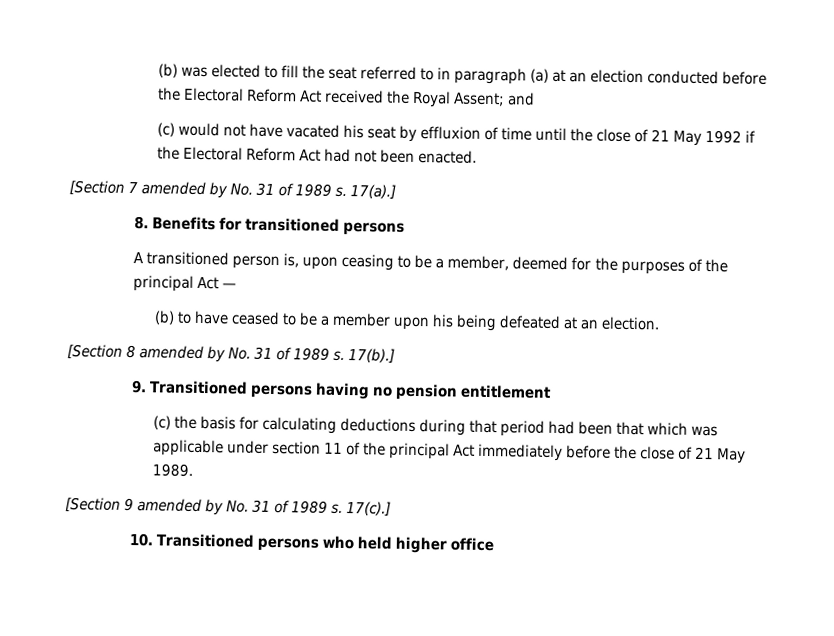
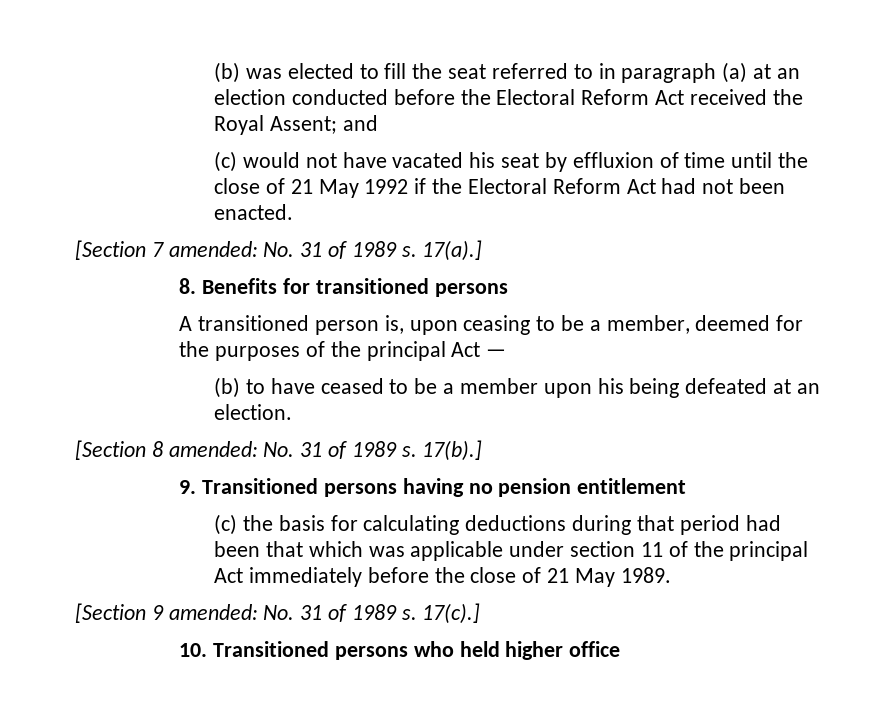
[141,181,229,199] amended by -> [168,241,258,257] amended:
[139,345,227,363] amended by -> [168,441,258,457] amended:
[137,498,225,516] amended by -> [168,604,258,620] amended:

